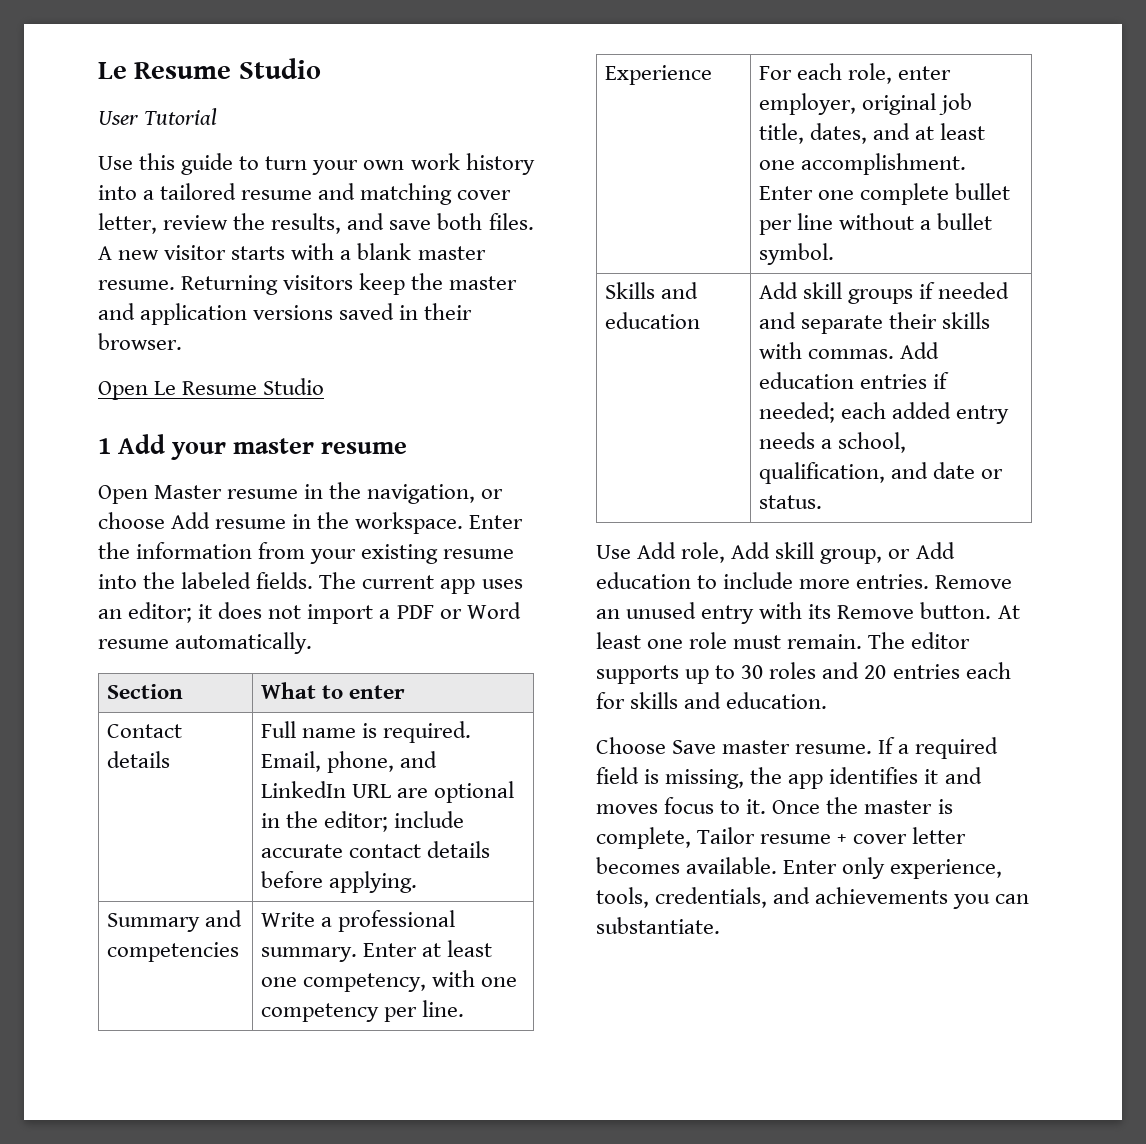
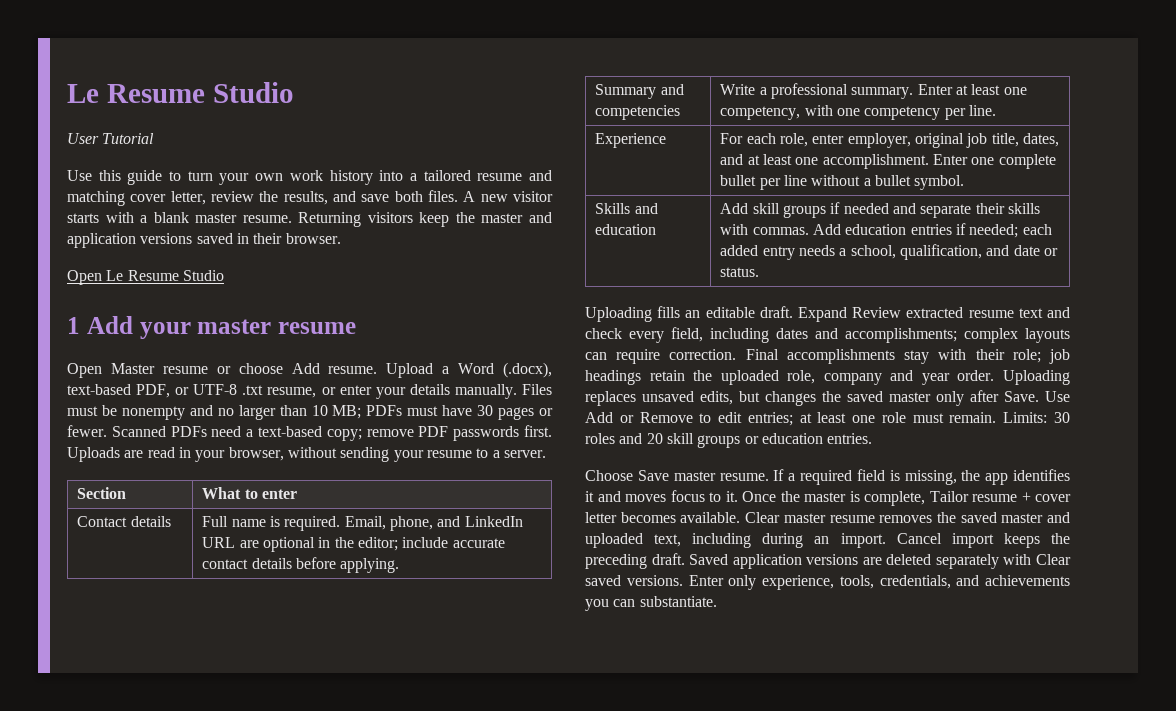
[304,482,504,504] [98,512,524,534] [98,542,515,564] [98,572,523,594] [98,602,521,624] [98,632,313,654] in the navigation, or choose Add resume in the workspace. Enter the information from your existing resume into the labeled fields. The current app uses an editor; it does not import a PDF or Word resume automatically. -> [216,362,552,378] [67,384,552,399] [67,405,553,420] [67,425,553,441] [67,447,546,462] or choose Add resume. Upload a Word (.docx), text-based PDF, or UTF-8 .txt resume, or enter your details manually. Files must be nonempty and no larger than 10 MB; PDFs must have 30 pages or fewer. Scanned PDFs need a text-based copy; remove PDF passwords first. Uploads are read in your browser, without sending your resume to a server.
[596,542,955,564] [596,572,1013,589] [596,602,1020,624] Use Add role, Add skill group, or Add education to include more entries. Remove an unused entry with its Remove button. At -> [585,306,1070,322] [585,327,1070,343] [585,349,1070,364] [585,370,1070,385] [585,390,1070,406] [585,412,812,426] Uploading fills an editable draft. Expand Review extracted resume text and check every field, including dates and accomplishments; complex layouts can require correction. Final accomplishments stay with their role; job headings retain the uploaded role, company and year order. Uploading replaces unsaved edits, but changes the saved master only after Save. Use Add or Remove to edit entries; at
[868,632,971,649] [596,662,1011,684] [596,692,828,709] The editor supports up to 30 roles and 20 entries each for skills and education. -> [1003,412,1070,423] [585,433,873,448] Limits: 30 roles and 20 skill groups or education entries.
(778, 865) none -> [745,512,1070,523] [585,533,1070,548] [585,553,1071,569] [585,575,683,586] Clear master resume removes the saved master and uploaded text, including during an import. Cancel import keeps the preceding draft. Saved application versions are deleted separately with Clear saved versions.

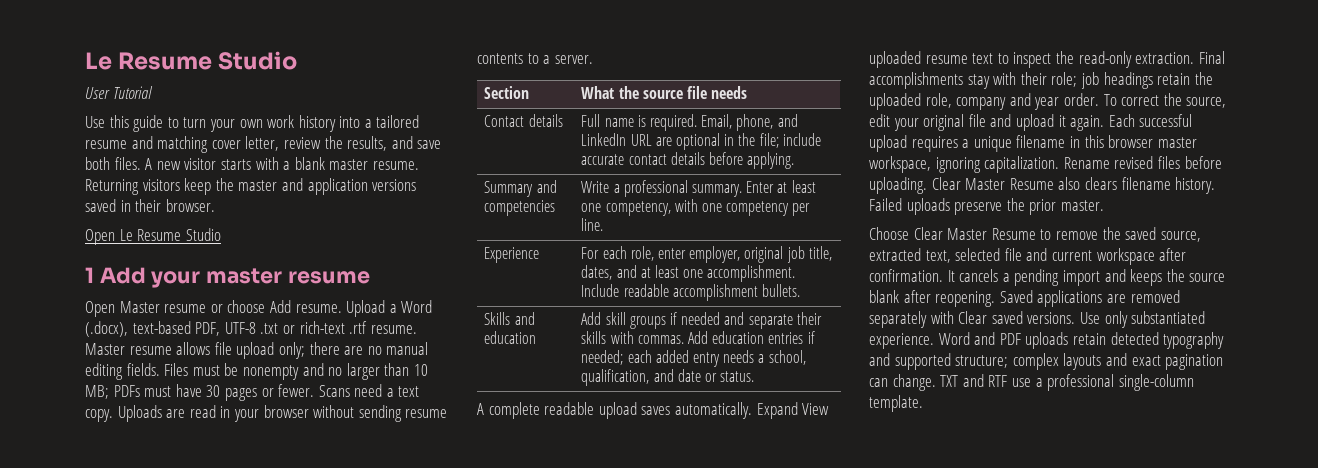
[175,387,190,395] or -> (221, 329) none
[267,384,517,399] resume, or enter your details manually. -> [282,321,417,334] [85,342,429,359] [85,363,160,380] or rich-text .rtf resume. Master resume allows file upload only; there are no manual editing fields.
[111,425,553,441] Scanned PDFs need a text-based copy; remove PDF passwords first. -> [318,384,420,397] [85,409,113,422] Scans need a text copy.
[228,447,284,461] browser, -> [263,405,309,418] browser
[393,450,472,462] your resume -> [405,409,448,418] [477,53,523,64] resume contents
[244,489,298,499] to enter -> [618,86,748,99] the source file needs
[357,537,398,551] editor; -> [759,133,779,148] file;
[932,154,1056,169] [720,175,965,190] Enter one complete bullet per line without a bullet symbol. -> [581,284,801,301] Include readable accomplishment bullets.
[585,306,1070,322] [585,327,1070,343] [585,349,737,364] Uploading fills an editable draft. Expand Review extracted resume text and check every field, including dates and accomplishments; complex layouts can require correction. -> [477,402,830,419] [869,51,1195,68] A complete readable upload saves automatically. Expand View uploaded resume text to inspect the read-only extraction.
[1003,370,1070,385] [585,390,1070,406] [585,412,1070,426] [585,433,873,448] [585,469,1070,485] [585,490,1071,506] [585,512,1070,523] [585,533,1070,548] [585,553,932,569] Uploading replaces unsaved edits, but changes the saved master only after Save. Use Add or Remove to edit entries; at least one role must remain. Limits: 30 roles and 20 skill groups or education entries. // Choose Save master resume. If a required field is missing, the app identifies it and moves focus to it. Once the master is complete, Tailor resume + cover letter becomes available. Clear master resume removes the saved master and uploaded text, including during an import. Cancel import keeps the preceding draft. Saved application versions are deleted -> [1103,93,1227,108] [869,114,1193,131] [869,135,1197,152] [869,156,1222,173] [869,177,1216,194] [869,198,1104,215] [869,227,1201,242] [869,248,1187,265] [869,269,1226,286] [869,290,1180,307] To correct the source, edit your original file and upload it again. Each successful upload requires a unique filename in this browser master workspace, ignoring capitalization. Rename revised files before uploading. Clear Master Resume also clears filename history. Failed uploads preserve the prior master. // Choose Clear Master Resume to remove the saved source, extracted text, selected file and current workspace after confirmation. It cancels a pending import and keeps the source blank after reopening. Saved applications are removed
[688,575,1070,590] [585,596,717,611] Enter only experience, tools, credentials, and achievements you can substantiate. -> [1079,311,1206,328] [869,332,1225,349] [869,353,1224,370] [869,374,1194,391] [869,395,923,412] Use only substantiated experience. Word and PDF uploads retain detected typography and supported structure; complex layouts and exact pagination can change. TXT and RTF use a professional single-column template.

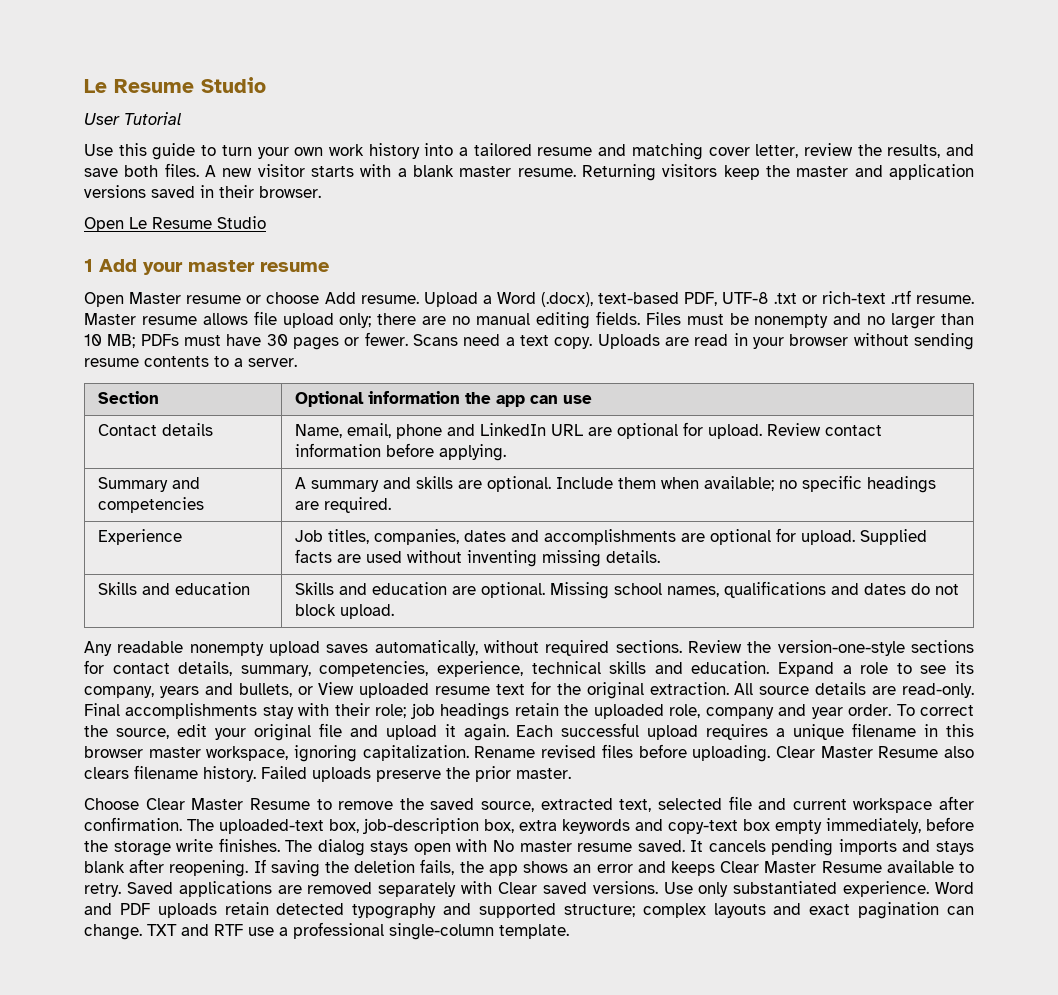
[581,86,748,99] [484,114,563,127] [581,114,774,131] What the source file needs // Contact details | Full name is required. Email, phone, -> [294,391,592,407] [97,423,213,436] [294,423,442,439] Optional information the app can use // Contact details | Name, email, phone
[724,133,821,148] [581,152,705,165] in the file; include accurate contact details -> [682,422,882,439] [294,443,381,457] for upload. Review contact information
[581,180,816,197] [581,199,811,216] [581,218,604,231] [484,247,540,263] [581,246,832,263] [581,265,796,282] [581,284,801,301] [484,312,535,325] [484,331,537,344] [581,312,822,329] [581,331,815,344] [581,350,806,367] [581,369,755,386] [477,402,830,419] [869,51,1195,68] Write a professional summary. Enter at least one competency, with one competency per line. // Experience | For each role, enter employer, original job title, dates, and at least one accomplishment. Include readable accomplishment bullets. // Skills and education | Add skill groups if needed and separate their skills with commas. Add education entries if needed; each added entry needs a school, qualification, and date or status. // A complete readable upload saves automatically. Expand View uploaded resume text to inspect the read-only extraction. -> [294,475,936,493] [294,497,391,513] [97,529,182,545] [294,528,927,545] [294,549,660,567] [97,582,250,595] [294,581,959,599] [294,604,394,619] [84,640,975,656] [84,660,975,677] [84,681,974,699] A summary and skills are optional. Include them when available; no specific headings are required. // Experience | Job titles, companies, dates and accomplishments are optional for upload. Supplied facts are used without inventing missing details. // Skills and education | Skills and education are optional. Missing school names, qualifications and dates do not block upload. // Any readable nonempty upload saves automatically, without required sections. Review the version-one-style sections for contact details, summary, competencies, experience, technical skills and education. Expand a role to see its company, years and bullets, or View uploaded resume text for the original extraction. All source details are read-only.
[947,269,1226,286] [869,290,996,307] It cancels a pending import and keeps the source blank after reopening. -> [187,817,974,834] [84,838,974,856] [84,859,975,877] [84,883,121,897] The uploaded-text box, job-description box, extra keywords and copy-text box empty immediately, before the storage write finishes. The dialog stays open with No master resume saved. It cancels pending imports and stays blank after reopening. If saving the deletion fails, the app shows an error and keeps Clear Master Resume available to retry.

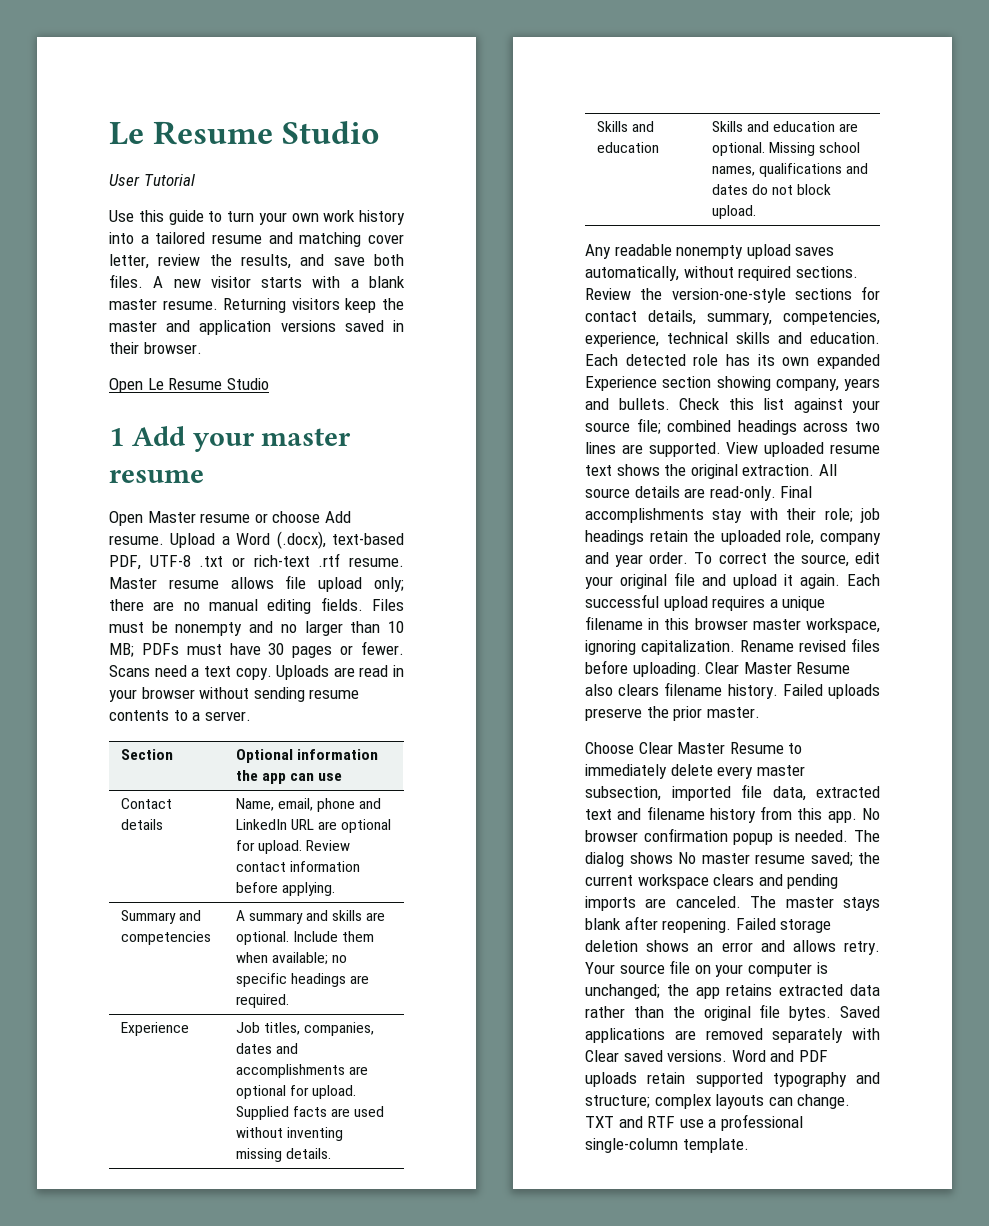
[778,661,975,677] [84,683,313,698] Expand a role to see its company, years and bullets, or -> [585,354,880,369] [585,376,880,391] [585,398,880,413] [585,418,880,435] [585,442,721,457] Each detected role has its own expanded Experience section showing company, years and bullets. Check this list against your source file; combined headings across two lines are supported.
[530,681,551,695] for -> [616,464,660,476] shows
[338,796,974,813] [84,817,974,834] [84,838,974,856] [84,859,975,877] [84,883,121,897] remove the saved source, extracted text, selected file and current workspace after confirmation. The uploaded-text box, job-description box, extra keywords and copy-text box empty immediately, before the storage write finishes. The dialog stays open with No master resume saved. It cancels pending imports and stays blank after reopening. If saving the deletion fails, the app shows an error and keeps Clear Master Resume available to retry. -> [585,764,805,779] [585,784,880,801] [585,806,880,823] [585,828,880,845] [585,852,880,867] [585,874,839,889] [585,896,880,911] [585,916,832,933] [585,940,880,955] [585,960,828,977] [585,984,880,999] [585,1004,832,1021] immediately delete every master subsection, imported file data, extracted text and filename history from this app. No browser confirmation popup is needed. The dialog shows No master resume saved; the current workspace clears and pending imports are canceled. The master stays blank after reopening. Failed storage deletion shows an error and allows retry. Your source file on your computer is unchanged; the app retains extracted data rather than the original file bytes.
[663,881,930,897] Use only substantiated experience. -> (728, 1056) none
[276,903,345,915] detected -> [695,1072,763,1087] supported
[478,903,556,918] supported -> (880, 1078) none
[773,902,940,919] and exact pagination -> (765, 1101) none

